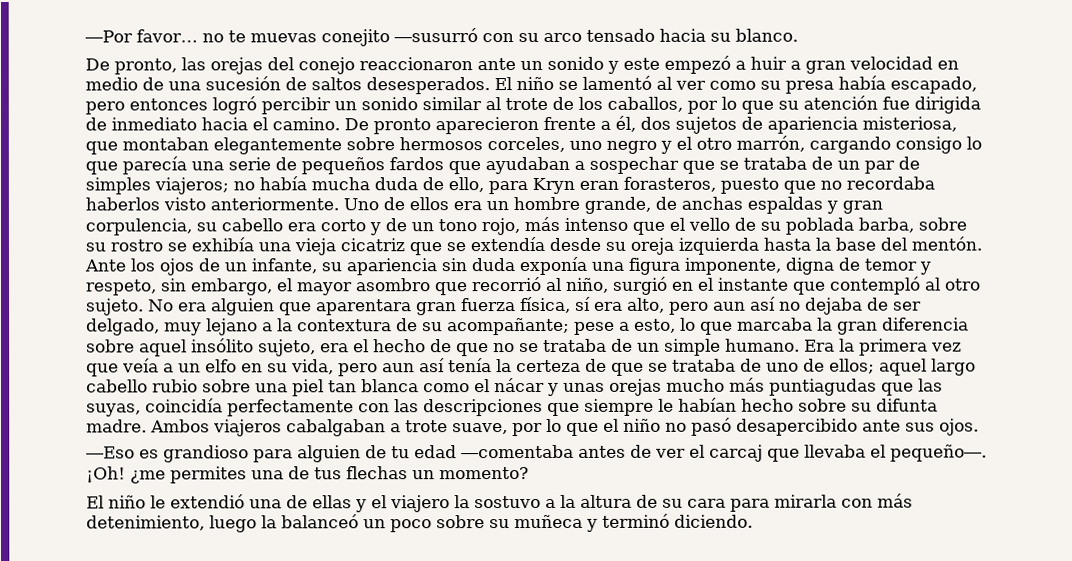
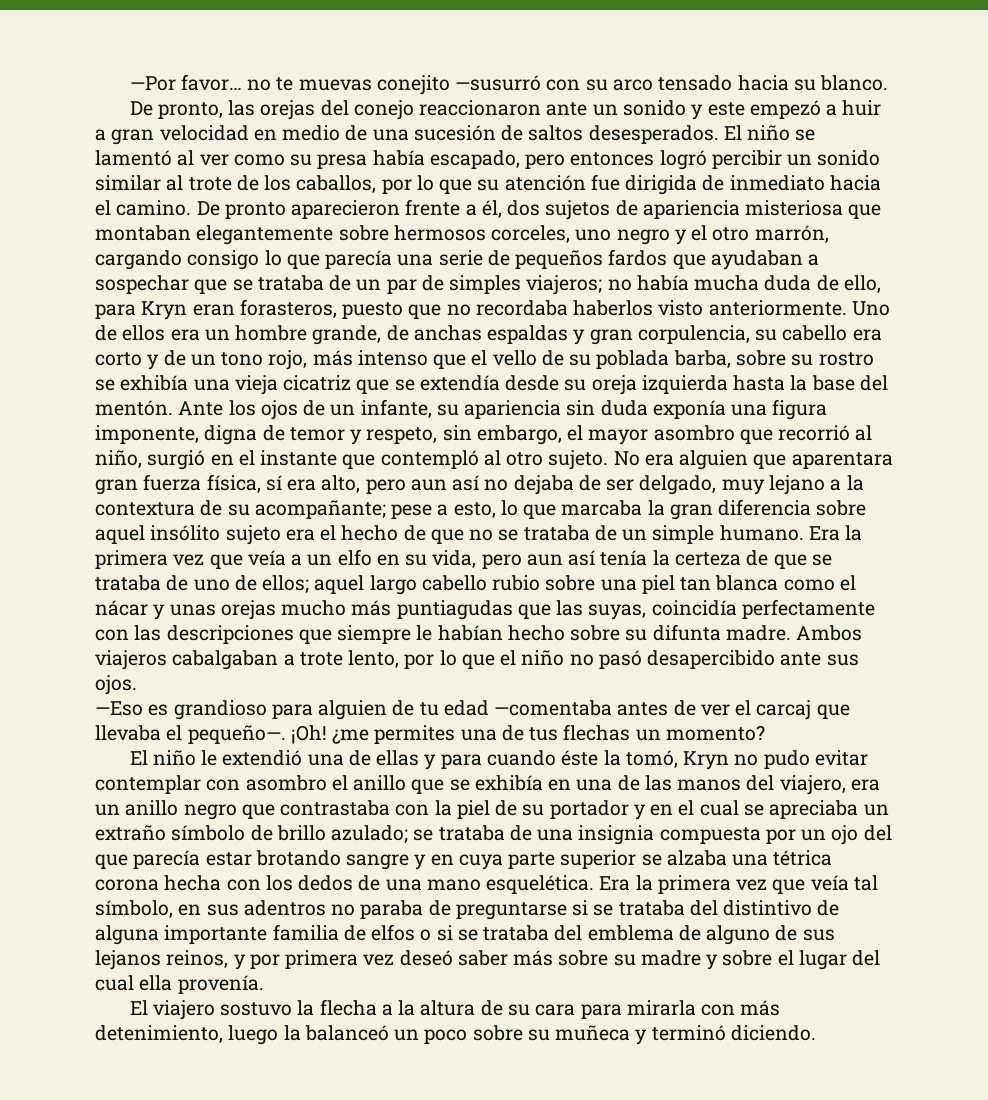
[862,116,957,132] misteriosa, -> [745,200,844,216] misteriosa
[258,339,316,357] sujeto, -> [225,525,281,545] sujeto
[452,423,508,435] suave, -> [348,650,400,668] lento,
[371,495,541,513] el viajero la sostuvo -> [440,750,868,770] [95,775,880,795] [95,800,889,820] [95,825,892,845] [95,850,833,870] [95,875,878,894] [95,900,840,920] [95,924,835,945] [95,950,881,970] [95,975,264,994] [129,999,377,1020] para cuando éste la tomó, Kryn no pudo evitar contemplar con asombro el anillo que se exhibía en una de las manos del viajero, era un anillo negro que contrastaba con la piel de su portador y en el cual se apreciaba un extraño símbolo de brillo azulado; se trataba de una insignia compuesta por un ojo del que parecía estar brotando sangre y en cuya parte superior se alzaba una tétrica corona hecha con los dedos de una mano esquelética. Era la primera vez que veía tal símbolo, en sus adentros no paraba de preguntarse si se trataba del distintivo de alguna importante familia de elfos o si se trataba del emblema de alguno de sus lejanos reinos, y por primera vez deseó saber más sobre su madre y sobre el lugar del cual ella provenía. // El viajero sostuvo la flecha

